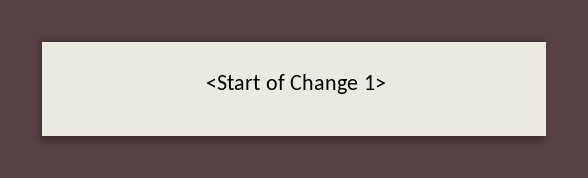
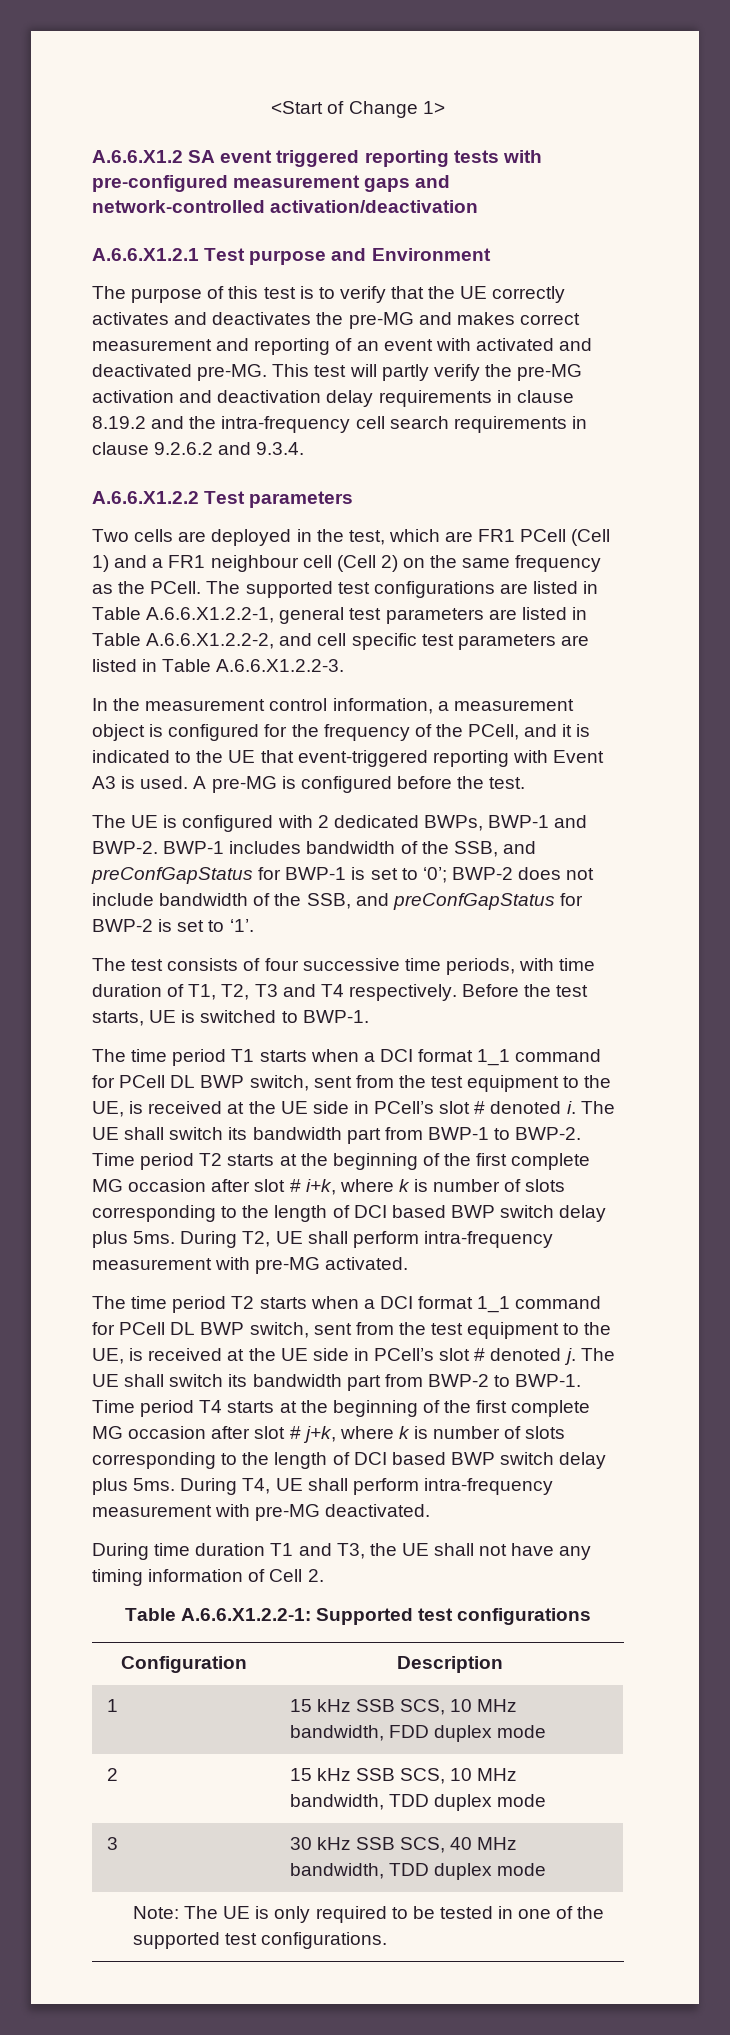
(387, 82) none -> [92,150,542,167] [92,175,451,192] [92,200,479,213] [92,248,491,265] [92,286,566,303] [92,312,580,329] [92,338,593,355] [92,364,583,381] [92,390,574,407] [92,416,587,433] [92,442,305,455] [92,491,354,508] [92,529,611,546] [92,555,602,572] [92,581,599,598] [92,607,587,624] [92,633,589,650] [92,659,345,672] [92,698,574,714] [92,724,591,741] [92,750,605,767] [92,776,526,793] [92,815,588,832] [92,841,536,857] [91,867,595,884] [92,893,583,910] [92,919,254,932] [92,958,596,975] [92,984,589,1001] [92,1010,369,1026] [92,1049,602,1066] [92,1075,612,1092] [92,1101,615,1117] [92,1127,582,1144] [92,1153,591,1170] [92,1179,566,1195] [92,1205,607,1222] [92,1231,553,1248] [92,1257,409,1274] [92,1296,602,1313] [92,1322,612,1339] [92,1348,615,1365] [92,1374,582,1391] [92,1400,591,1417] [92,1426,566,1443] [92,1452,607,1469] [92,1478,553,1495] [92,1504,431,1521] [92,1543,592,1560] [92,1569,324,1586] [124,1608,592,1625] [121,1656,247,1673] [396,1656,503,1673] [106,1699,118,1712] [289,1699,518,1715] [289,1725,546,1742] [106,1768,118,1781] [289,1768,518,1784] [289,1794,546,1811] [106,1837,118,1850] [289,1837,518,1853] [289,1863,546,1880] [132,1906,605,1923] [132,1932,388,1949] // A.6.6.X1.2 SA event triggered reporting tests with pre-configured measurement gaps and network-controlled activation/deactivation // A.6.6.X1.2.1 Test purpose and Environment // The purpose of this test is to verify that the UE correctly activates and deactivates the pre-MG and makes correct measurement and reporting of an event with activated and deactivated pre-MG. This test will partly verify the pre-MG activation and deactivation delay requirements in clause 8.19.2 and the intra-frequency cell search requirements in clause 9.2.6.2 and 9.3.4. // A.6.6.X1.2.2 Test parameters // Two cells are deployed in the test, which are FR1 PCell (Cell 1) and a FR1 neighbour cell (Cell 2) on the same frequency as the PCell. The supported test configurations are listed in Table A.6.6.X1.2.2-1, general test parameters are listed in Table A.6.6.X1.2.2-2, and cell specific test parameters are listed in Table A.6.6.X1.2.2-3. // In the measurement control information, a measurement object is configured for the frequency of the PCell, and it is indicated to the UE that event-triggered reporting with Event A3 is used. A pre-MG is configured before the test. // The UE is configured with 2 dedicated BWPs, BWP-1 and BWP-2. BWP-1 includes bandwidth of the SSB, and preConfGapStatus for BWP-1 is set to ‘0’; BWP-2 does not include bandwidth of the SSB, and preConfGapStatus for BWP-2 is set to ‘1’. // The test consists of four successive time periods, with time duration of T1, T2, T3 and T4 respectively. Before the test starts, UE is switched to BWP-1. // The time period T1 starts when a DCI format 1_1 command for PCell DL BWP switch, sent from the test equipment to the UE, is received at the UE side in PCell’s slot # denoted i. The UE shall switch its bandwidth part from BWP-1 to BWP-2. Time period T2 starts at the beginning of the first complete MG occasion after slot # i+k, where k is number of slots corresponding to the length of DCI based BWP switch delay plus 5ms. During T2, UE shall perform intra-frequency measurement with pre-MG activated. // The time period T2 starts when a DCI format 1_1 command for PCell DL BWP switch, sent from the test equipment to the UE, is received at the UE side in PCell’s slot # denoted j. The UE shall switch its bandwidth part from BWP-2 to BWP-1. Time period T4 starts at the beginning of the first complete MG occasion after slot # j+k, where k is number of slots corresponding to the length of DCI based BWP switch delay plus 5ms. During T4, UE shall perform intra-frequency measurement with pre-MG deactivated. // During time duration T1 and T3, the UE shall not have any timing information of Cell 2. // Table A.6.6.X1.2.2-1: Supported test configurations // Configuration | Description // 1 | 15 kHz SSB SCS, 10 MHz bandwidth, FDD duplex mode // 2 | 15 kHz SSB SCS, 10 MHz bandwidth, TDD duplex mode // 3 | 30 kHz SSB SCS, 40 MHz bandwidth, TDD duplex mode // Note: The UE is only required to be tested in one of the supported test configurations.

